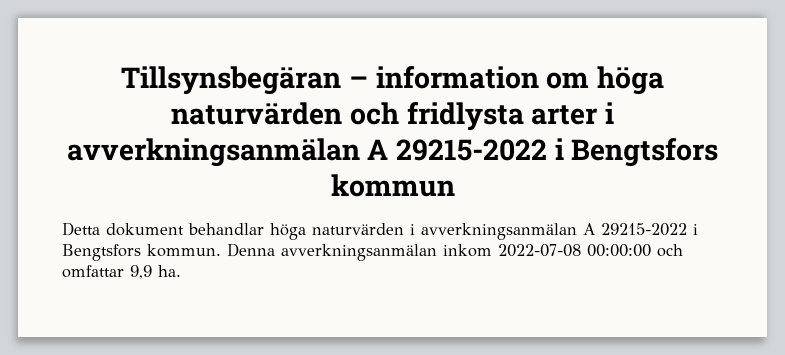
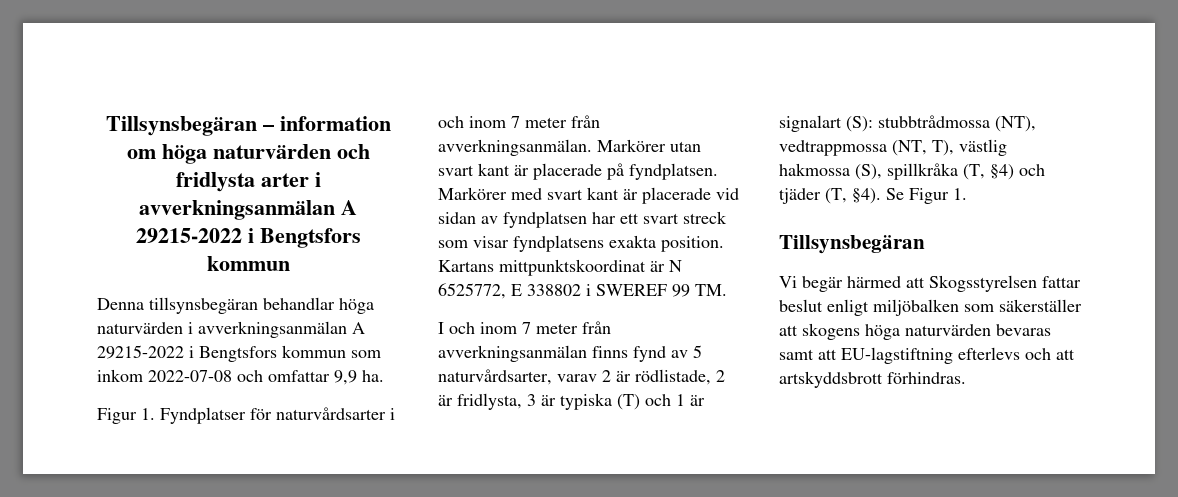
[62,222,184,236] Detta dokument -> [97,297,258,314] Denna tillsynsbegäran
[147,243,437,261] kommun. Denna avverkningsanmälan -> [282,345,381,358] kommun som
[587,244,651,257] 00:00:00 -> (232, 376) none
(181, 271) none -> [97,407,395,424] [438,115,600,128] [438,139,701,156] [438,163,718,180] [438,187,739,204] [438,211,727,228] [438,235,724,252] [438,259,682,276] [438,283,727,299] [438,321,611,334] [438,345,702,362] [438,369,725,385] [438,393,705,410] [779,115,1036,132] [779,139,1007,156] [779,163,1045,180] [779,188,967,204] [779,235,925,254] [779,275,1081,292] [779,299,1082,316] [779,323,1051,340] [779,347,1075,364] [779,371,966,388] // Figur 1. Fyndplatser för naturvårdsarter i och inom 7 meter från avverkningsanmälan. Markörer utan svart kant är placerade på fyndplatsen. Markörer med svart kant är placerade vid sidan av fyndplatsen har ett svart streck som visar fyndplatsens exakta position. Kartans mittpunktskoordinat är N 6525772, E 338802 i SWEREF 99 TM. // I och inom 7 meter från avverkningsanmälan finns fynd av 5 naturvårdsarter, varav 2 är rödlistade, 2 är fridlysta, 3 är typiska (T) och 1 är signalart (S): stubbtrådmossa (NT), vedtrappmossa (NT, T), västlig hakmossa (S), spillkråka (T, §4) och tjäder (T, §4). Se Figur 1. // Tillsynsbegäran // Vi begär härmed att Skogsstyrelsen fattar beslut enligt miljöbalken som säkerställer att skogens höga naturvärden bevaras samt att EU-lagstiftning efterlevs och att artskyddsbrott förhindras.

